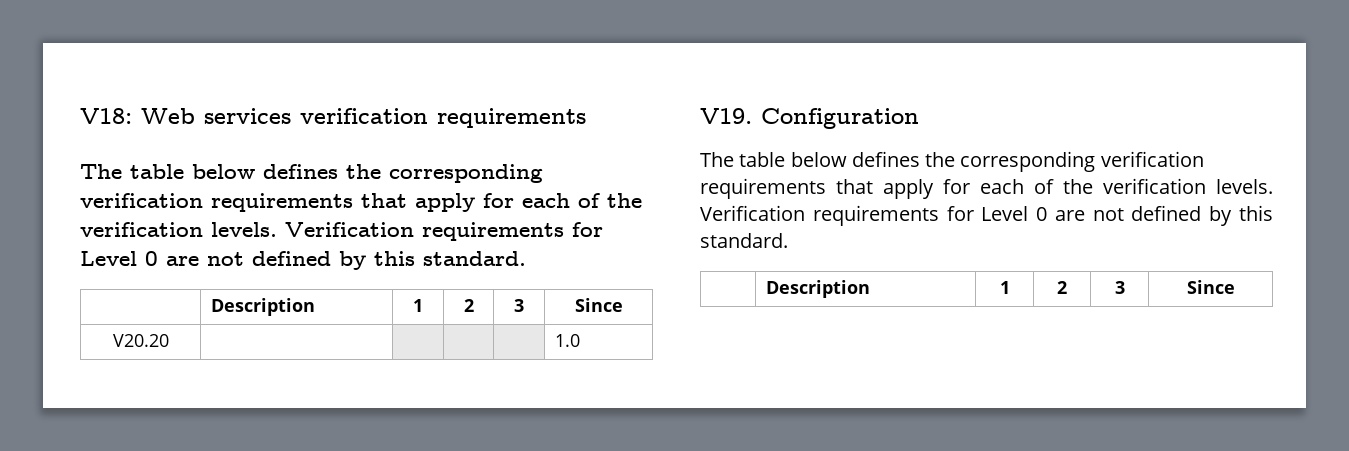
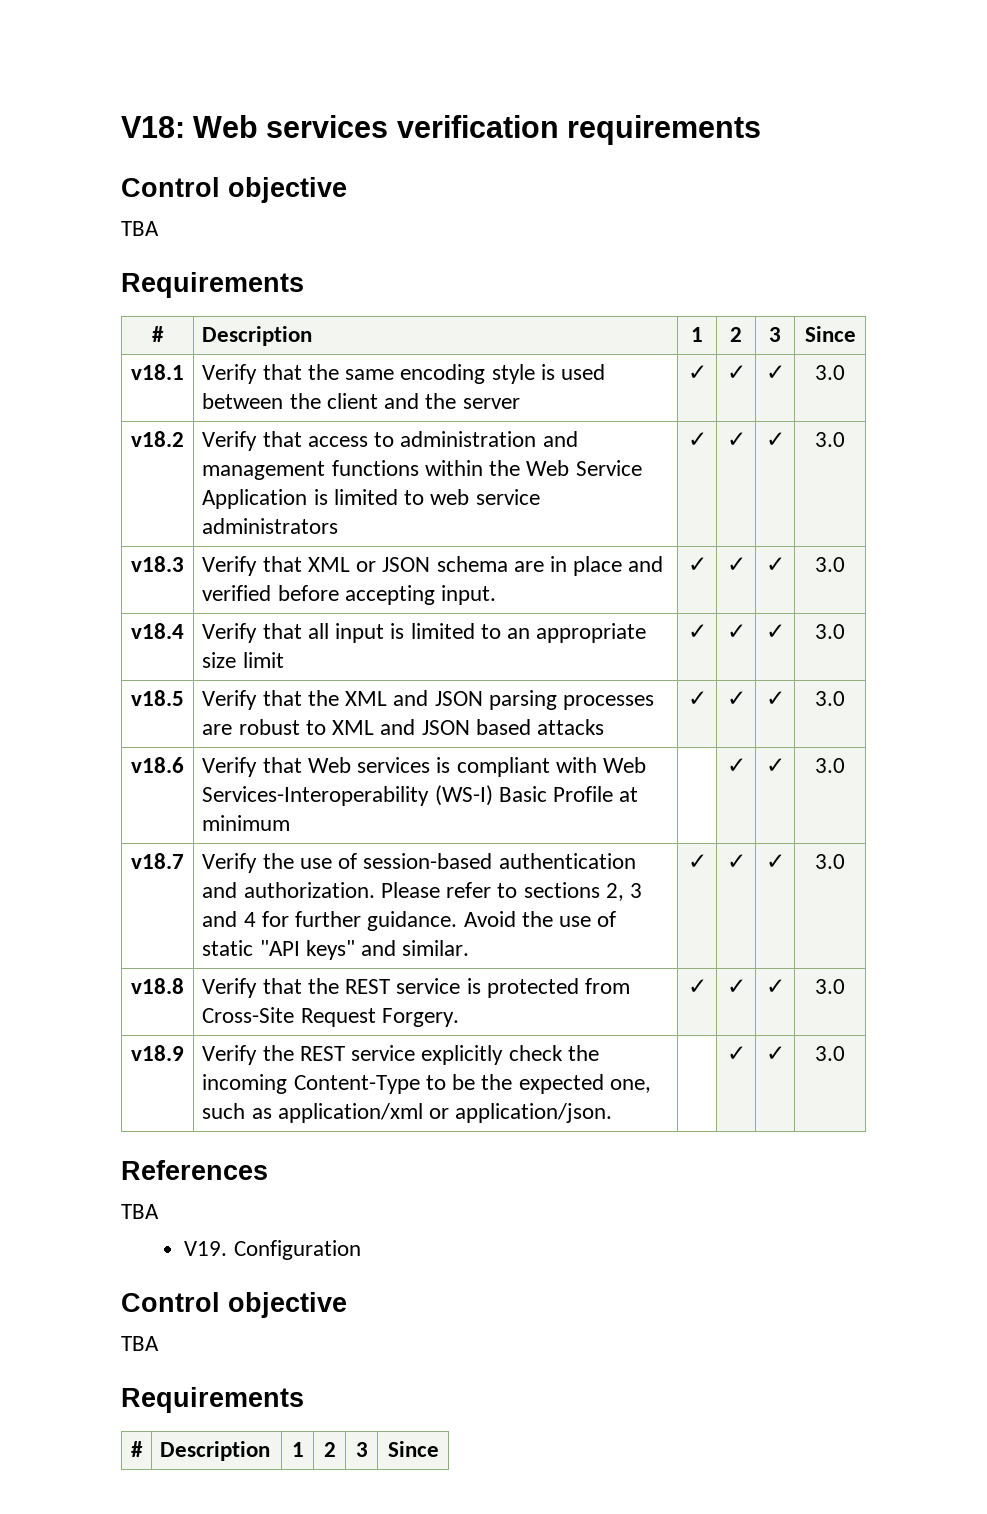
[80,164,543,183] [80,193,642,212] [80,222,603,241] [80,251,526,270] The table below defines the corresponding verification requirements that apply for each of the verification levels. Verification requirements for Level 0 are not defined by this standard. // -> [121,177,347,203] [121,221,159,236] [121,272,304,298] [152,326,164,342] Control objective // TBA // Requirements // #
[112,334,169,347] [555,334,581,347] [700,108,919,129] [700,151,1204,172] [700,178,1273,199] [700,205,1273,226] [700,233,788,248] V20.20 | | | | | 1.0 // V19. Configuration // The table below defines the corresponding verification requirements that apply for each of the verification levels. Verification requirements for Level 0 are not defined by this standard. // -> [131,364,184,380] [202,364,605,384] [202,393,520,409] [687,365,707,380] [726,365,746,380] [765,365,785,380] [814,365,845,380] [131,431,184,447] [202,431,578,451] [202,460,642,480] [202,489,540,509] [202,518,339,534] [687,432,707,447] [726,432,746,447] [765,432,785,447] [814,432,845,447] [131,556,184,572] [202,556,664,576] [202,585,497,605] [687,557,707,572] [726,557,746,572] [765,557,785,572] [814,557,845,572] [131,623,184,639] [202,623,647,643] [202,652,284,668] [687,624,707,639] [726,624,746,639] [765,624,785,639] [814,624,845,639] [131,690,184,706] [202,690,654,710] [202,719,604,735] [687,691,707,706] [726,691,746,706] [765,691,785,706] [814,691,845,706] [131,757,184,773] [202,757,646,777] [202,785,639,806] [202,815,291,831] [726,758,746,773] [765,758,785,773] [814,758,845,773] [131,853,184,869] [202,853,636,873] [202,882,642,901] [202,911,617,931] [202,940,470,960] [687,854,707,869] [726,854,746,869] [765,854,785,869] [814,854,845,869] [131,978,184,994] [202,978,630,998] [202,1007,459,1027] [687,979,707,994] [726,979,746,994] [765,979,785,994] [814,979,845,994] [131,1045,184,1061] [202,1045,599,1065] [202,1074,651,1094] [202,1103,613,1123] [726,1046,746,1061] [765,1046,785,1061] [814,1046,845,1061] [121,1160,268,1180] [121,1204,159,1219] [184,1240,361,1260] [121,1292,347,1318] [121,1336,159,1351] [121,1387,304,1413] [131,1441,143,1457] v18.1 | Verify that the same encoding style is used between the client and the server | ✓ | ✓ | ✓ | 3.0 // v18.2 | Verify that access to administration and management functions within the Web Service Application is limited to web service administrators | ✓ | ✓ | ✓ | 3.0 // v18.3 | Verify that XML or JSON schema are in place and verified before accepting input. | ✓ | ✓ | ✓ | 3.0 // v18.4 | Verify that all input is limited to an appropriate size limit | ✓ | ✓ | ✓ | 3.0 // v18.5 | Verify that the XML and JSON parsing processes are robust to XML and JSON based attacks | ✓ | ✓ | ✓ | 3.0 // v18.6 | Verify that Web services is compliant with Web Services-Interoperability (WS-I) Basic Profile at minimum | | ✓ | ✓ | 3.0 // v18.7 | Verify the use of session-based authentication and authorization. Please refer to sections 2, 3 and 4 for further guidance. Avoid the use of static "API keys" and similar. | ✓ | ✓ | ✓ | 3.0 // v18.8 | Verify that the REST service is protected from Cross-Site Request Forgery. | ✓ | ✓ | ✓ | 3.0 // v18.9 | Verify the REST service explicitly check the incoming Content-Type to be the expected one, such as application/xml or application/json. | | ✓ | ✓ | 3.0 // References // TBA // V19. Configuration // Control objective // TBA // Requirements // #

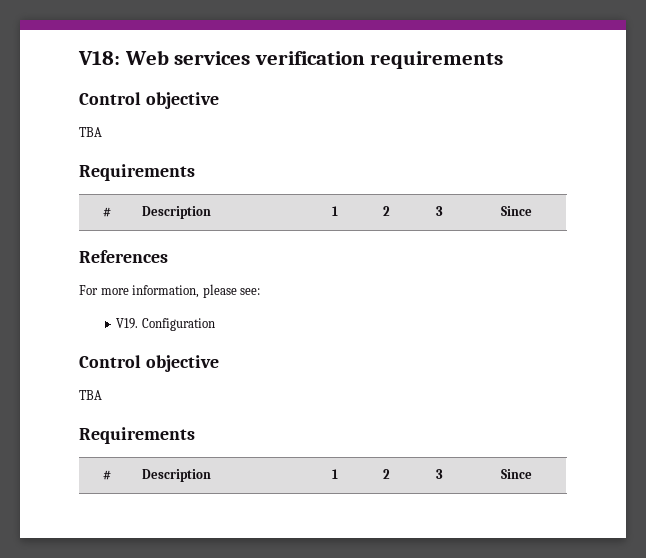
[131,364,184,380] [202,364,605,384] [202,393,520,409] [687,365,707,380] [726,365,746,380] [765,365,785,380] [814,365,845,380] [131,431,184,447] [202,431,578,451] [202,460,642,480] [202,489,540,509] [202,518,339,534] [687,432,707,447] [726,432,746,447] [765,432,785,447] [814,432,845,447] [131,556,184,572] [202,556,664,576] [202,585,497,605] [687,557,707,572] [726,557,746,572] [765,557,785,572] [814,557,845,572] [131,623,184,639] [202,623,647,643] [202,652,284,668] [687,624,707,639] [726,624,746,639] [765,624,785,639] [814,624,845,639] [131,690,184,706] [202,690,654,710] [202,719,604,735] [687,691,707,706] [726,691,746,706] [765,691,785,706] [814,691,845,706] [131,757,184,773] [202,757,646,777] [202,785,639,806] [202,815,291,831] [726,758,746,773] [765,758,785,773] [814,758,845,773] [131,853,184,869] [202,853,636,873] [202,882,642,901] [202,911,617,931] [202,940,470,960] [687,854,707,869] [726,854,746,869] [765,854,785,869] [814,854,845,869] [131,978,184,994] [202,978,630,998] [202,1007,459,1027] [687,979,707,994] [726,979,746,994] [765,979,785,994] [814,979,845,994] [131,1045,184,1061] [202,1045,599,1065] [202,1074,651,1094] [202,1103,613,1123] [726,1046,746,1061] [765,1046,785,1061] [814,1046,845,1061] [121,1160,268,1180] [121,1204,159,1219] // v18.1 | Verify that the same encoding style is used between the client and the server | ✓ | ✓ | ✓ | 3.0 // v18.2 | Verify that access to administration and management functions within the Web Service Application is limited to web service administrators | ✓ | ✓ | ✓ | 3.0 // v18.3 | Verify that XML or JSON schema are in place and verified before accepting input. | ✓ | ✓ | ✓ | 3.0 // v18.4 | Verify that all input is limited to an appropriate size limit | ✓ | ✓ | ✓ | 3.0 // v18.5 | Verify that the XML and JSON parsing processes are robust to XML and JSON based attacks | ✓ | ✓ | ✓ | 3.0 // v18.6 | Verify that Web services is compliant with Web Services-Interoperability (WS-I) Basic Profile at minimum | | ✓ | ✓ | 3.0 // v18.7 | Verify the use of session-based authentication and authorization. Please refer to sections 2, 3 and 4 for further guidance. Avoid the use of static "API keys" and similar. | ✓ | ✓ | ✓ | 3.0 // v18.8 | Verify that the REST service is protected from Cross-Site Request Forgery. | ✓ | ✓ | ✓ | 3.0 // v18.9 | Verify the REST service explicitly check the incoming Content-Type to be the expected one, such as application/xml or application/json. | | ✓ | ✓ | 3.0 // References // TBA -> [79,250,168,263] [79,284,261,298] // References // For more information, please see:

